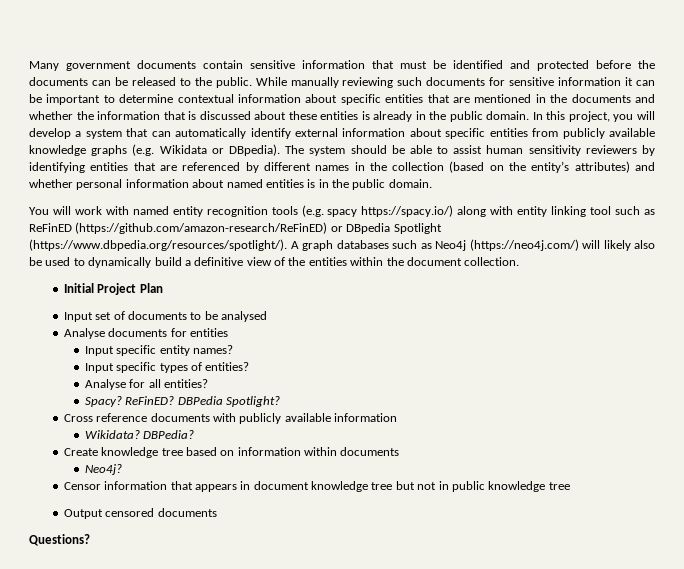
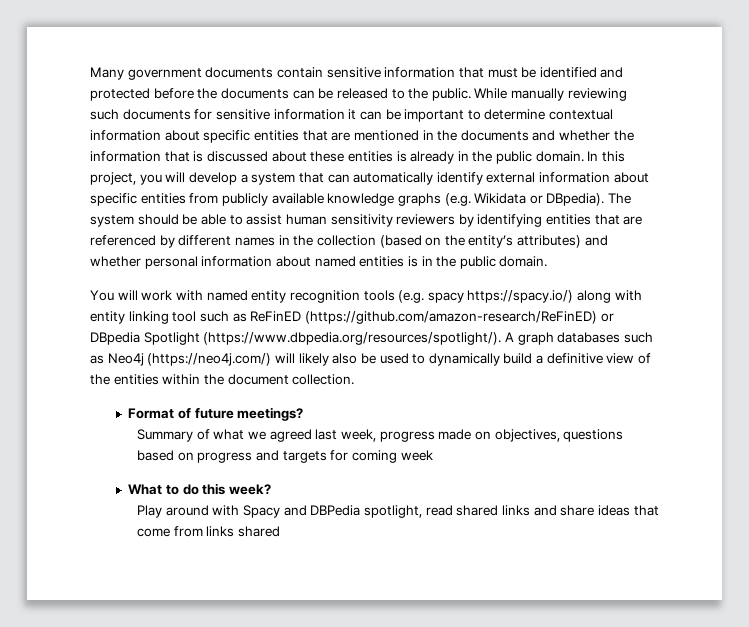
[63,283,163,295] [63,311,268,322] [63,328,228,339] [84,345,233,356] [84,362,250,373] [84,379,208,390] [84,396,280,407] [63,413,398,424] [84,430,195,439] [63,447,400,458] [84,464,122,475] [63,481,570,492] [63,508,217,519] [29,534,90,546] Initial Project Plan // Input set of documents to be analysed // Analyse documents for entities // Input specific entity names? // Input specific types of entities? // Analyse for all entities? // Spacy? ReFinED? DBPedia Spotlight? // Cross reference documents with publicly available information // Wikidata? DBPedia? // Create knowledge tree based on information within documents // Neo4j? // Censor information that appears in document knowledge tree but not in public knowledge tree // Output censored documents // Questions? -> [128,407,304,421] [137,429,624,442] [137,450,433,463] [128,483,272,495] [137,505,659,518] [137,526,281,537] Format of future meetings? // Summary of what we agreed last week, progress made on objectives, questions based on progress and targets for coming week // What to do this week? // Play around with Spacy and DBPedia spotlight, read shared links and share ideas that come from links shared

